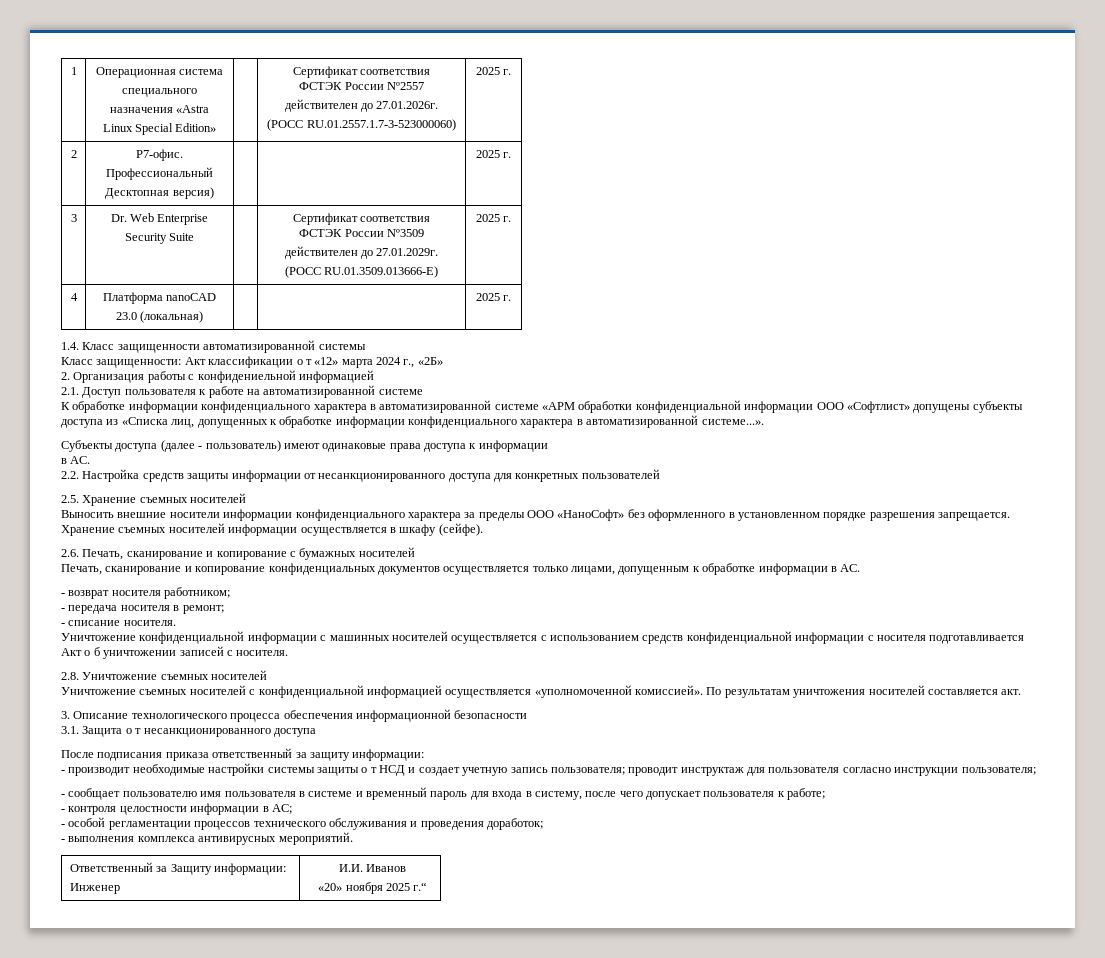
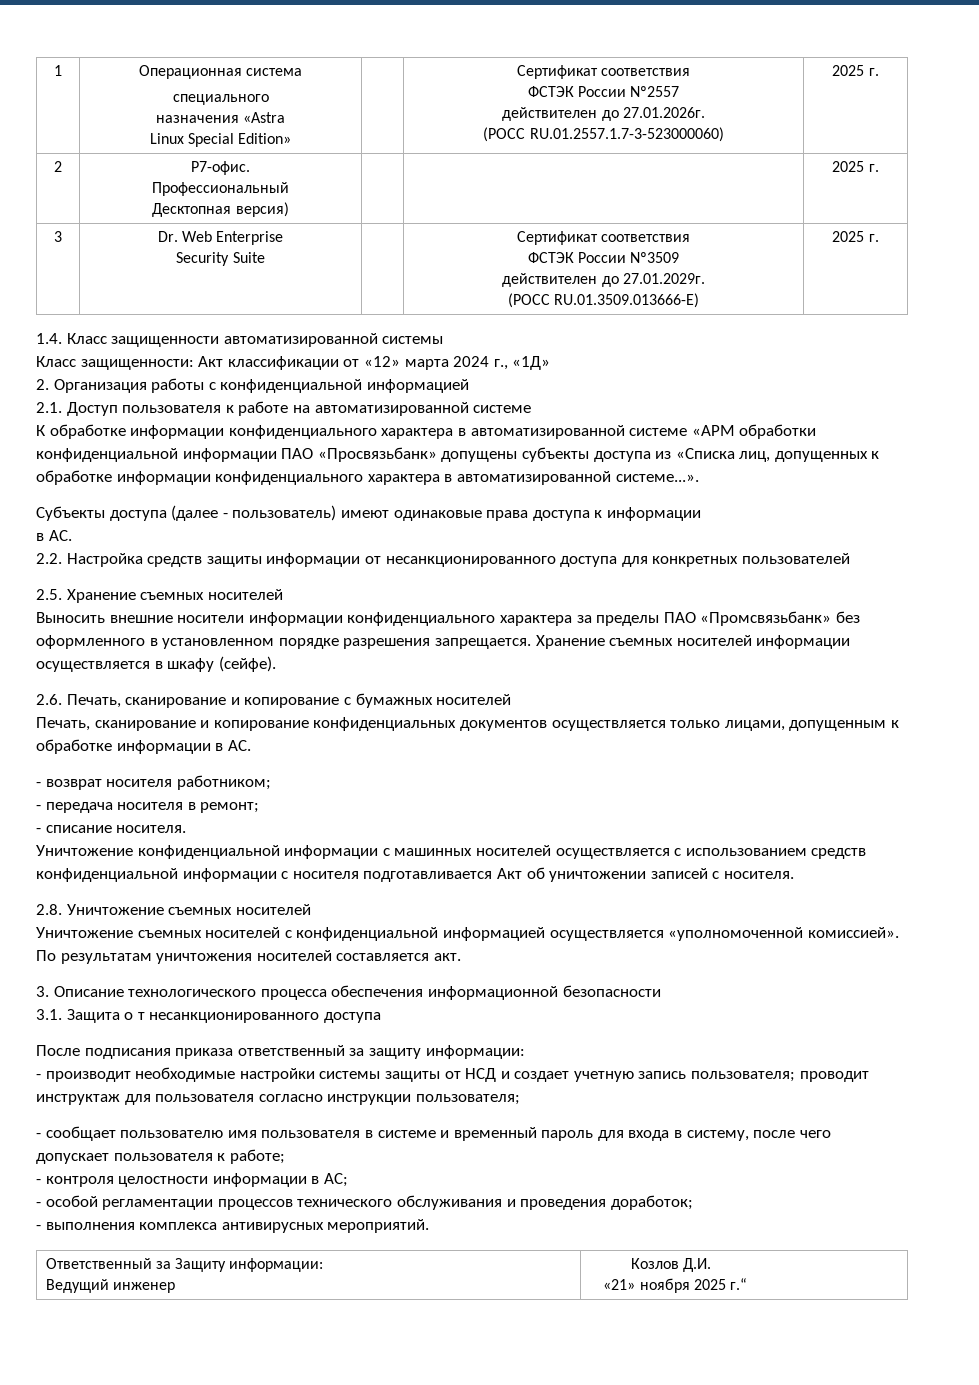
[70,293,78,301] [102,292,217,304] [115,311,204,323] [475,293,512,301] // 4 | Платформа nanoCAD // 23.0 (локальная) | | | 2025 г. -> (879, 238) none
[296,359,312,365] о т -> [343,359,360,367] от
[417,357,443,365] «2Б» -> [512,356,551,370] «1Д»
[197,370,296,383] конфидениельной -> [220,379,363,393] конфиденциальной
[816,401,910,413] ООО «Софтлист» -> [281,447,437,462] ПАО «Просвязьбанк»
[527,509,625,521] ООО «НаноСофт» -> [663,611,832,626] ПАО «Промсвязьбанк»
[84,647,100,656] о б -> [526,867,545,879] об
[361,767,377,773] о т -> [444,1071,461,1079] от
[69,883,120,894] [339,864,407,872] [318,883,343,891] Инженер | И.И. Иванов // «20» -> [45,1279,175,1293] [630,1258,712,1272] [603,1279,636,1290] Ведущий инженер | Козлов Д.И. // «21»

